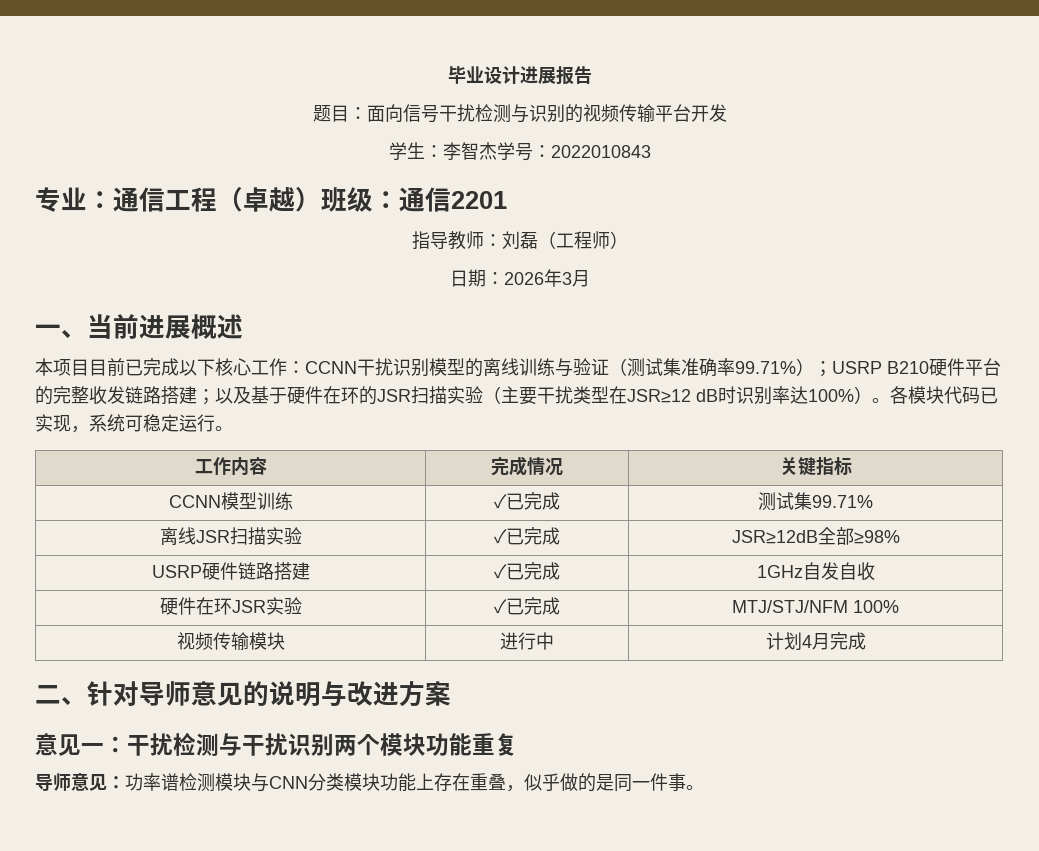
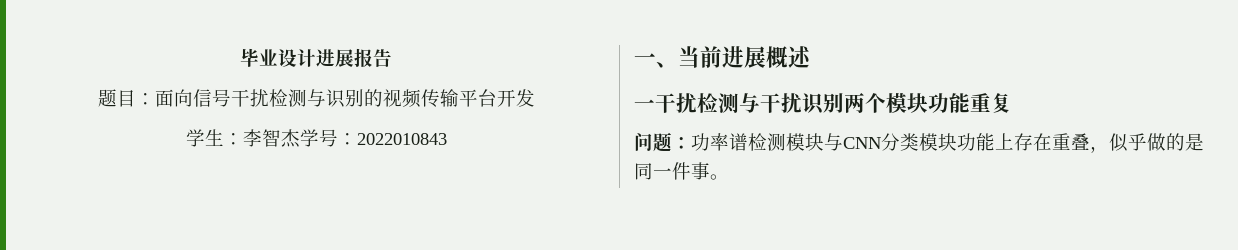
[35,187,507,212] [411,231,628,250] [449,269,590,287] [35,314,243,339] [35,358,1001,377] [35,386,998,405] [35,414,233,433] [194,457,267,476] [491,456,563,476] [779,456,852,476] [168,492,293,510] [494,492,560,510] [758,492,873,511] [159,527,302,545] [494,527,560,545] [731,527,900,545] [151,562,310,581] [494,562,560,580] [756,562,875,581] [159,597,302,615] [494,597,560,615] [732,600,899,613] [176,632,285,651] [500,632,554,650] [765,632,866,650] [35,681,451,707] [35,733,127,756] 专业：通信工程（卓越）班级：通信2201 // 指导教师：刘磊（工程师） // 日期：2026年3月 // 一、当前进展概述 // 本项目目前已完成以下核心工作：CCNN干扰识别模型的离线训练与验证（测试集准确率99.71%）；USRP B210硬件平台的完整收发链路搭建；以及基于硬件在环的JSR扫描实验（主要干扰类型在JSR≥12 dB时识别率达100%）。各模块代码已实现，系统可稳定运行。 // 工作内容 | 完成情况 | 关键指标 // CCNN模型训练 | ✓已完成 | 测试集99.71% // 离线JSR扫描实验 | ✓已完成 | JSR≥12dB全部≥98% // USRP硬件链路搭建 | ✓已完成 | 1GHz自发自收 // 硬件在环JSR实验 | ✓已完成 | MTJ/STJ/NFM 100% // 视频传输模块 | 进行中 | 计划4月完成 // 二、针对导师意见的说明与改进方案 // 意见一： -> [634,46,811,68] [634,99,655,111] 一、当前进展概述 // 一
[35,773,107,791] 导师意见 -> [634,132,672,152] 问题

